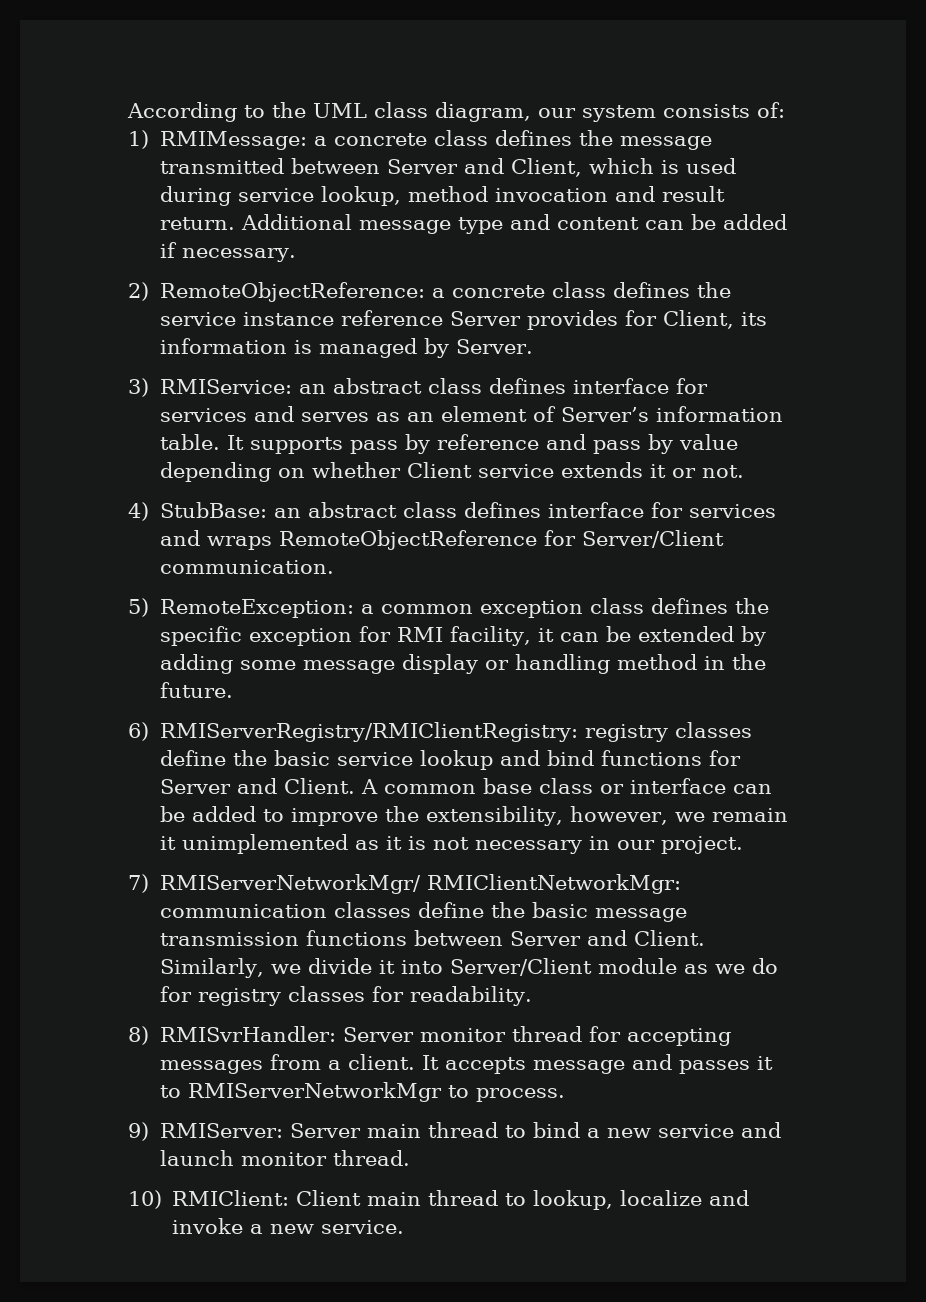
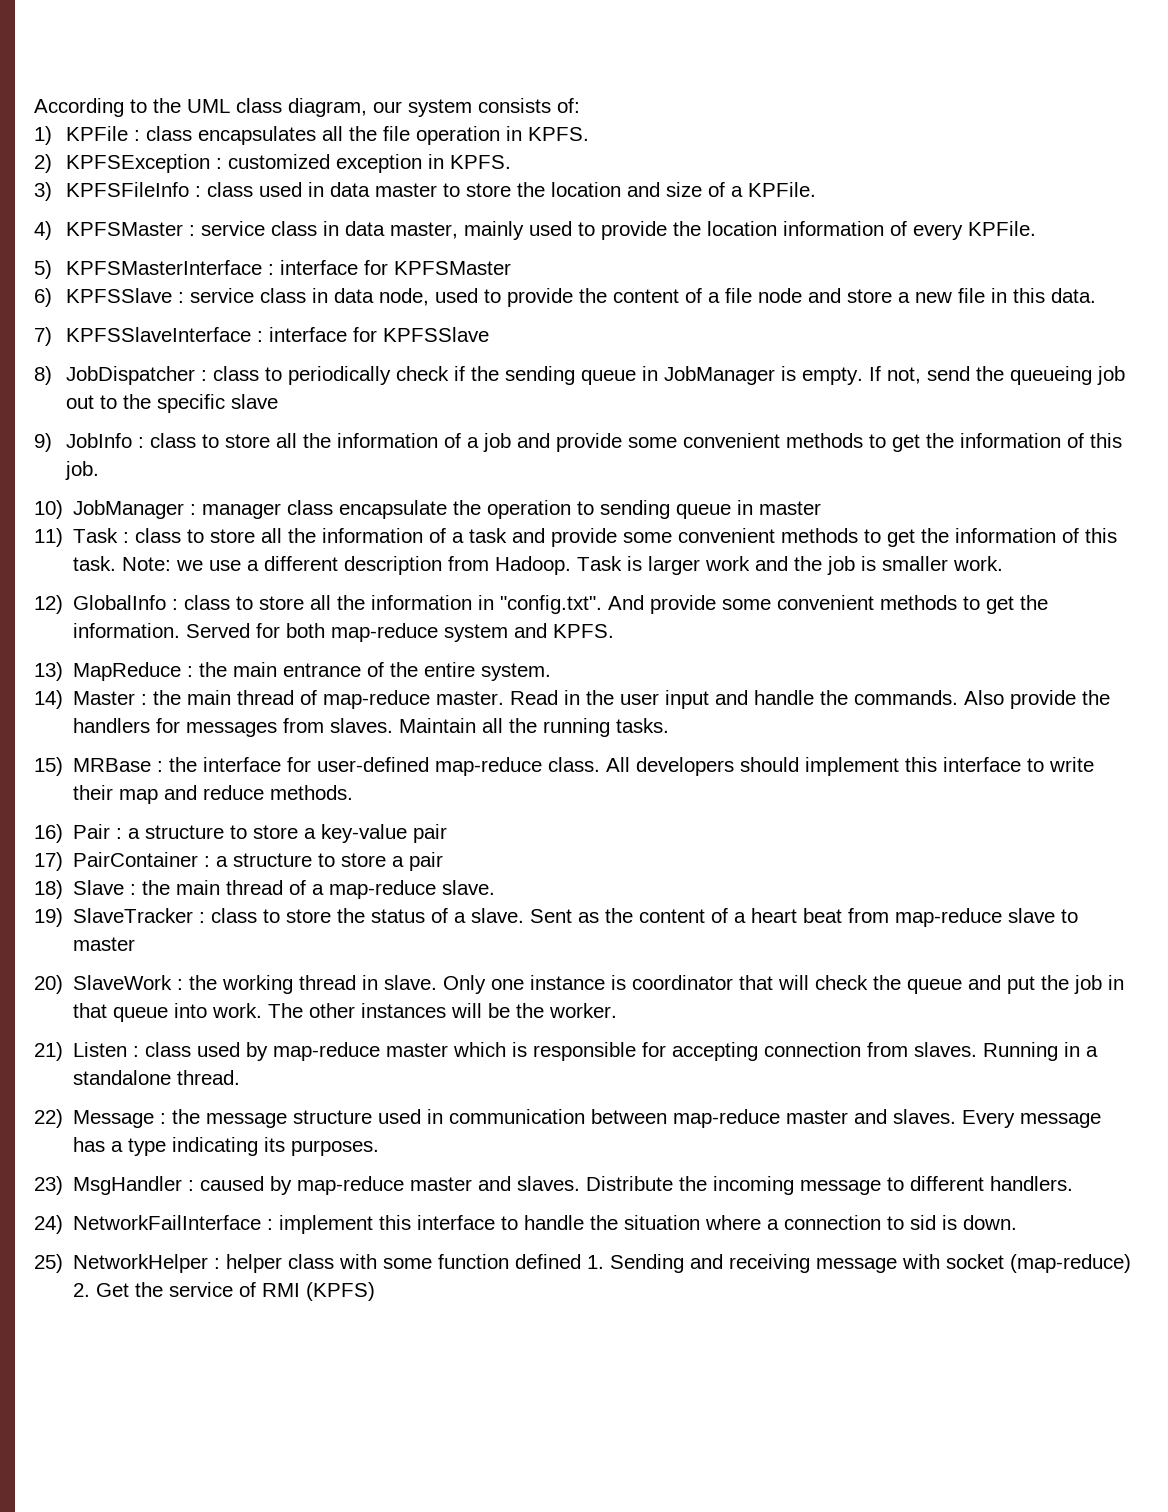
[159,130,712,150] [159,158,736,177] [159,186,725,206] [159,214,787,234] [159,242,296,262] [128,282,731,302] [159,310,767,330] [159,338,533,358] [128,378,708,397] [159,406,783,422] [159,434,738,454] [159,462,744,482] [128,502,776,521] [159,530,724,550] [159,560,334,574] [128,598,769,618] [159,626,766,646] [159,654,766,674] [159,682,233,698] [128,722,752,742] [159,750,741,770] [159,778,772,794] [159,806,788,826] [159,834,743,854] [128,874,681,894] [159,902,687,922] [159,930,705,946] [159,958,778,978] [159,986,532,1006] [128,1026,731,1046] [159,1054,773,1074] [159,1082,565,1102] [128,1122,781,1141] [159,1150,410,1166] [128,1190,750,1210] [172,1218,405,1234] RMIMessage: a concrete class defines the message transmitted between Server and Client, which is used during service lookup, method invocation and result return. Additional message type and content can be added if necessary. // 2) RemoteObjectReference: a concrete class defines the service instance reference Server provides for Client, its information is managed by Server. // 3) RMIService: an abstract class defines interface for services and serves as an element of Server’s information table. It supports pass by reference and pass by value depending on whether Client service extends it or not. // 4) StubBase: an abstract class defines interface for services and wraps RemoteObjectReference for Server/Client communication. // 5) RemoteException: a common exception class defines the specific exception for RMI facility, it can be extended by adding some message display or handling method in the future. // 6) RMIServerRegistry/RMIClientRegistry: registry classes define the basic service lookup and bind functions for Server and Client. A common base class or interface can be added to improve the extensibility, however, we remain it unimplemented as it is not necessary in our project. // 7) RMIServerNetworkMgr/ RMIClientNetworkMgr: communication classes define the basic message transmission functions between Server and Client. Similarly, we divide it into Server/Client module as we do for registry classes for readability. // 8) RMISvrHandler: Server monitor thread for accepting messages from a client. It accepts message and passes it to RMIServerNetworkMgr to process. // 9) RMIServer: Server main thread to bind a new service and launch monitor thread. // 10) RMIClient: Client main thread to lookup, localize and invoke a new service. -> [66,126,590,145] [34,154,512,173] [34,182,817,201] [34,221,1037,240] [34,260,512,279] [34,288,1097,307] [34,327,490,346] [34,366,1126,385] [66,394,279,413] [34,433,1123,452] [65,461,100,480] [34,500,822,519] [34,528,1118,547] [73,556,1004,575] [34,595,1049,614] [73,623,615,642] [34,662,552,681] [34,690,1111,709] [73,718,670,737] [34,757,1095,776] [73,785,354,804] [34,824,448,843] [34,852,444,871] [34,880,496,899] [34,908,1079,927] [73,937,136,951] [34,975,1125,994] [73,1003,618,1022] [34,1042,1099,1061] [73,1070,241,1085] [34,1109,1102,1128] [73,1137,380,1156] [34,1176,1074,1195] [34,1215,1018,1234] [34,1254,1132,1273] [73,1282,376,1301] KPFile : class encapsulates all the file operation in KPFS. // 2) KPFSException : customized exception in KPFS. // 3) KPFSFileInfo : class used in data master to store the location and size of a KPFile. // 4) KPFSMaster : service class in data master, mainly used to provide the location information of every KPFile. // 5) KPFSMasterInterface : interface for KPFSMaster // 6) KPFSSlave : service class in data node, used to provide the content of a file node and store a new file in this data. // 7) KPFSSlaveInterface : interface for KPFSSlave // 8) JobDispatcher : class to periodically check if the sending queue in JobManager is empty. If not, send the queueing job out to the specific slave // 9) JobInfo : class to store all the information of a job and provide some convenient methods to get the information of this job. // 10) JobManager : manager class encapsulate the operation to sending queue in master // 11) Task : class to store all the information of a task and provide some convenient methods to get the information of this task. Note: we use a different description from Hadoop. Task is larger work and the job is smaller work. // 12) GlobalInfo : class to store all the information in "config.txt". And provide some convenient methods to get the information. Served for both map-reduce system and KPFS. // 13) MapReduce : the main entrance of the entire system. // 14) Master : the main thread of map-reduce master. Read in the user input and handle the commands. Also provide the handlers for messages from slaves. Maintain all the running tasks. // 15) MRBase : the interface for user-defined map-reduce class. All developers should implement this interface to write their map and reduce methods. // 16) Pair : a structure to store a key-value pair // 17) PairContainer : a structure to store a pair // 18) Slave : the main thread of a map-reduce slave. // 19) SlaveTracker : class to store the status of a slave. Sent as the content of a heart beat from map-reduce slave to master // 20) SlaveWork : the working thread in slave. Only one instance is coordinator that will check the queue and put the job in that queue into work. The other instances will be the worker. // 21) Listen : class used by map-reduce master which is responsible for accepting connection from slaves. Running in a standalone thread. // 22) Message : the message structure used in communication between map-reduce master and slaves. Every message has a type indicating its purposes. // 23) MsgHandler : caused by map-reduce master and slaves. Distribute the incoming message to different handlers. // 24) NetworkFailInterface : implement this interface to handle the situation where a connection to sid is down. // 25) NetworkHelper : helper class with some function defined 1. Sending and receiving message with socket (map-reduce) 2. Get the service of RMI (KPFS)

